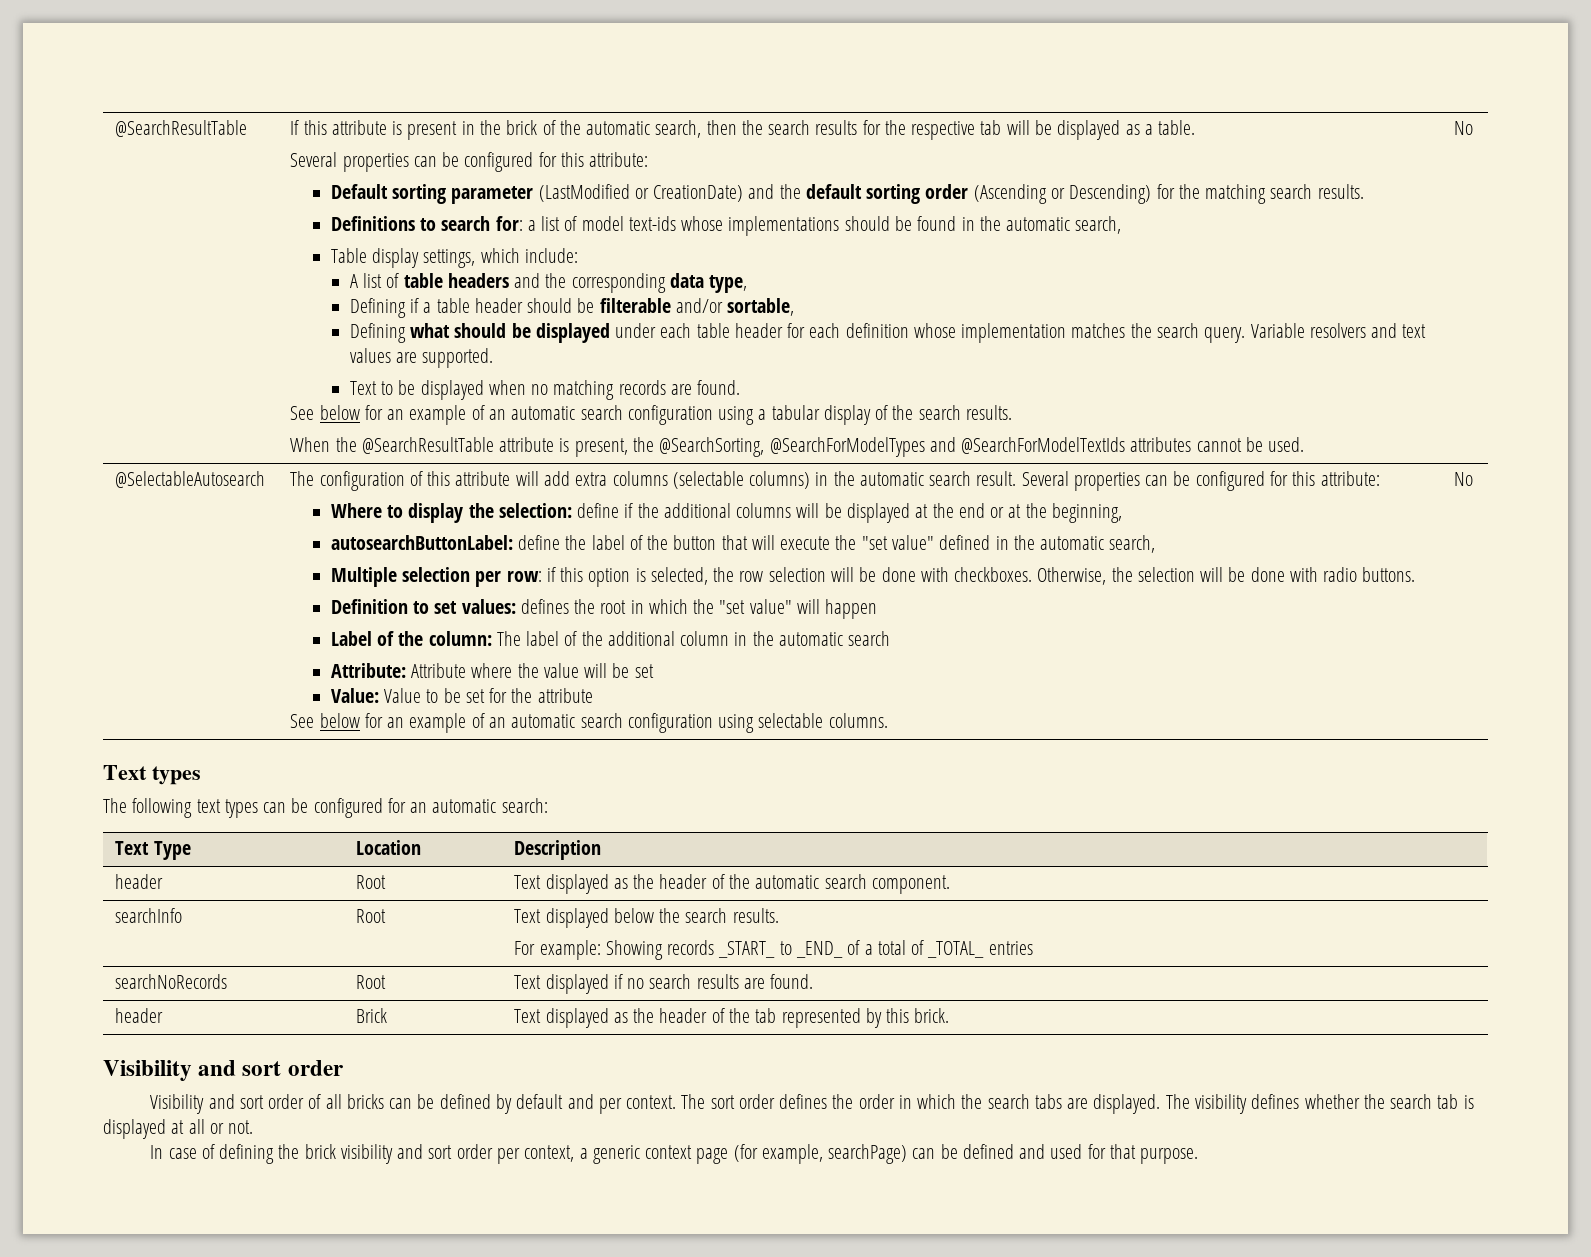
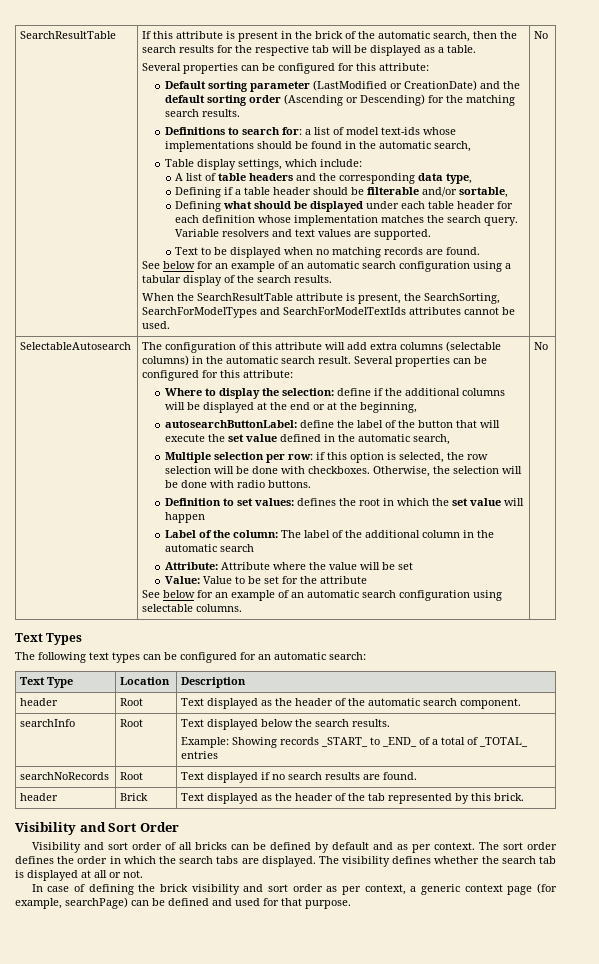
[115,120,248,137] @SearchResultTable -> [20,31,117,39] SearchResultTable
[361,437,494,454] @SearchResultTable -> [197,293,294,301] SearchResultTable
[659,437,1126,457] @SearchSorting, @SearchForModelTypes and @SearchForModelTextIds -> [424,293,501,304] [142,307,407,318] SearchSorting, SearchForModelTypes and SearchForModelTextIds
[115,471,266,488] @SelectableAutosearch -> [20,342,132,350] SelectableAutosearch
[861,535,934,550] "set value" -> [227,434,277,442] set value
[719,599,792,614] "set value" -> [451,498,501,506] set value
[152,766,201,785] types -> [46,633,83,645] Types
[514,940,601,960] For example: -> [181,737,230,748] Example:
[242,1060,343,1076] sort order -> [108,822,179,832] Sort Order
(594, 1101) none -> [396,844,408,850] as
(493, 1151) none -> [326,886,338,892] as

